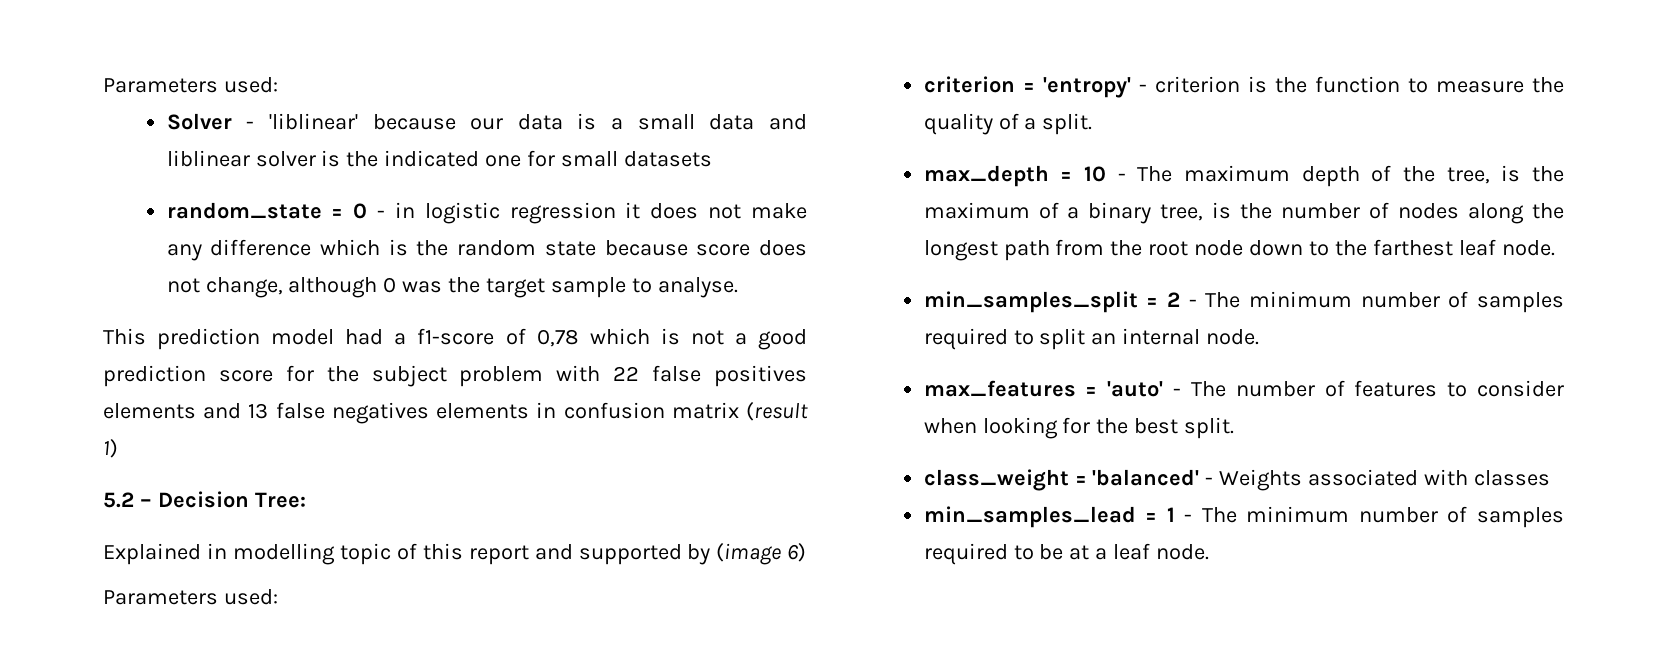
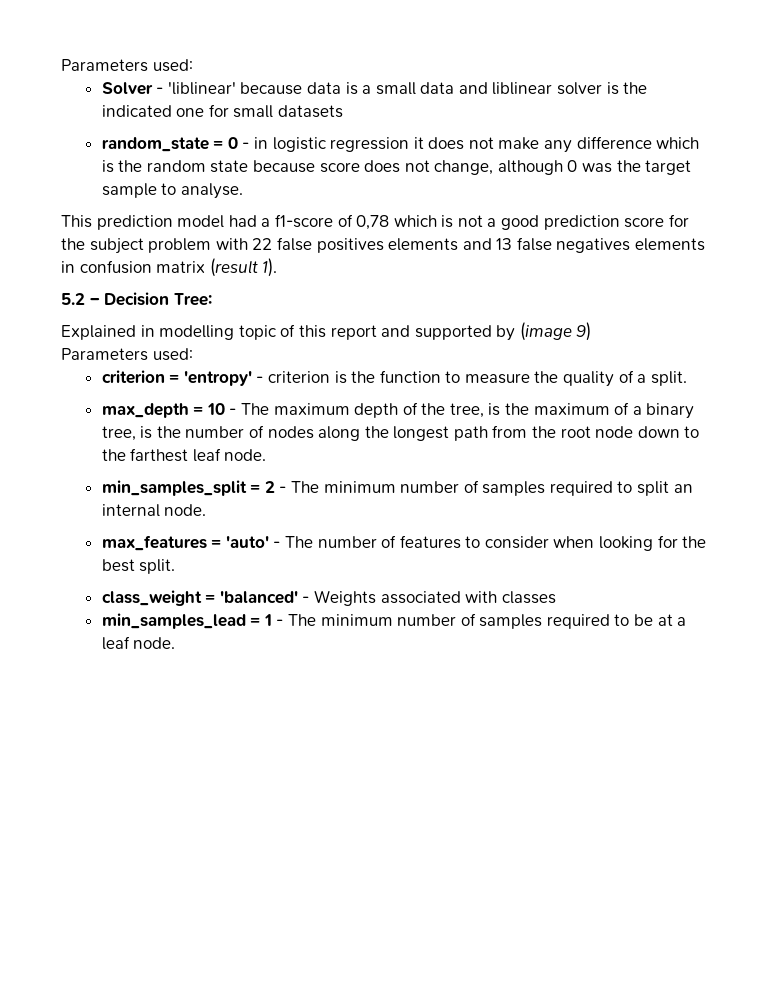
[470,118,504,130] our -> (303, 88) none
[103,439,118,458] 1) -> [262,258,278,277] 1).
[787,543,807,562] 6) -> [576,322,592,341] 9)

